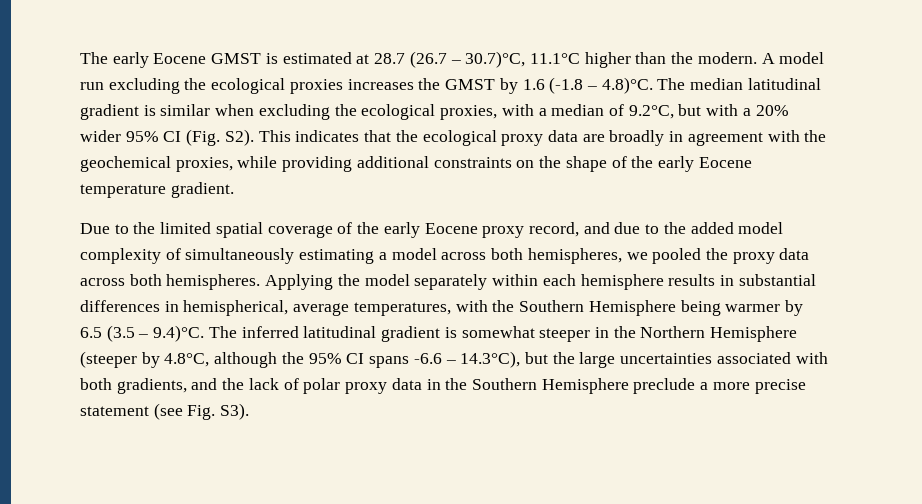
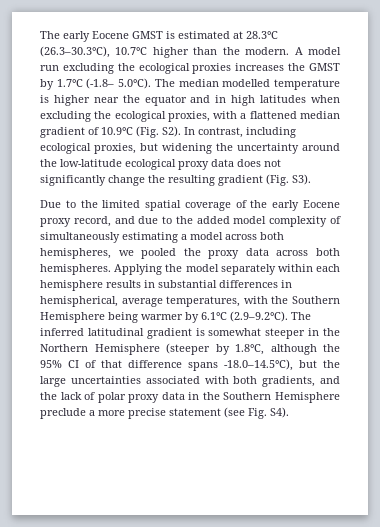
[374,51,580,68] 28.7 (26.7 – 30.7)°C, 11.1°C -> [246,31,278,39] [40,46,148,58] 28.3°C (26.3–30.3°C), 10.7°C
[522,77,821,94] [80,104,211,120] 1.6 (-1.8 – 4.8)°C. The median latitudinal gradient is similar -> [56,78,340,90] [40,95,307,106] 1.7°C (-1.8– 5.0°C). The median modelled temperature is higher near the equator and in high latitudes
[551,104,789,119] [80,129,827,146] [80,156,752,172] [80,182,234,198] median of 9.2°C, but with a 20% wider 95% CI (Fig. S2). This indicates that the ecological proxy data are broadly in agreement with the geochemical proxies, while providing additional constraints on the shape of the early Eocene temperature gradient. -> [249,111,340,119] [40,126,296,138] [40,143,340,154] [40,159,281,170] [40,174,311,186] flattened median gradient of 10.9°C (Fig. S2). In contrast, including ecological proxies, but widening the uncertainty around the low-latitude ecological proxy data does not significantly change the resulting gradient (Fig. S3).
[80,325,205,342] 6.5 (3.5 – 9.4)°C. -> [201,311,288,322] 6.1°C (2.9–9.2°C).
[164,353,210,367] 4.8°C, -> [235,344,264,355] 1.8°C,
[369,351,521,368] spans -6.6 – 14.3°C), -> [85,359,293,371] of that difference spans -18.0–14.5°C),
[220,403,250,420] S3). -> [270,407,289,418] S4).

